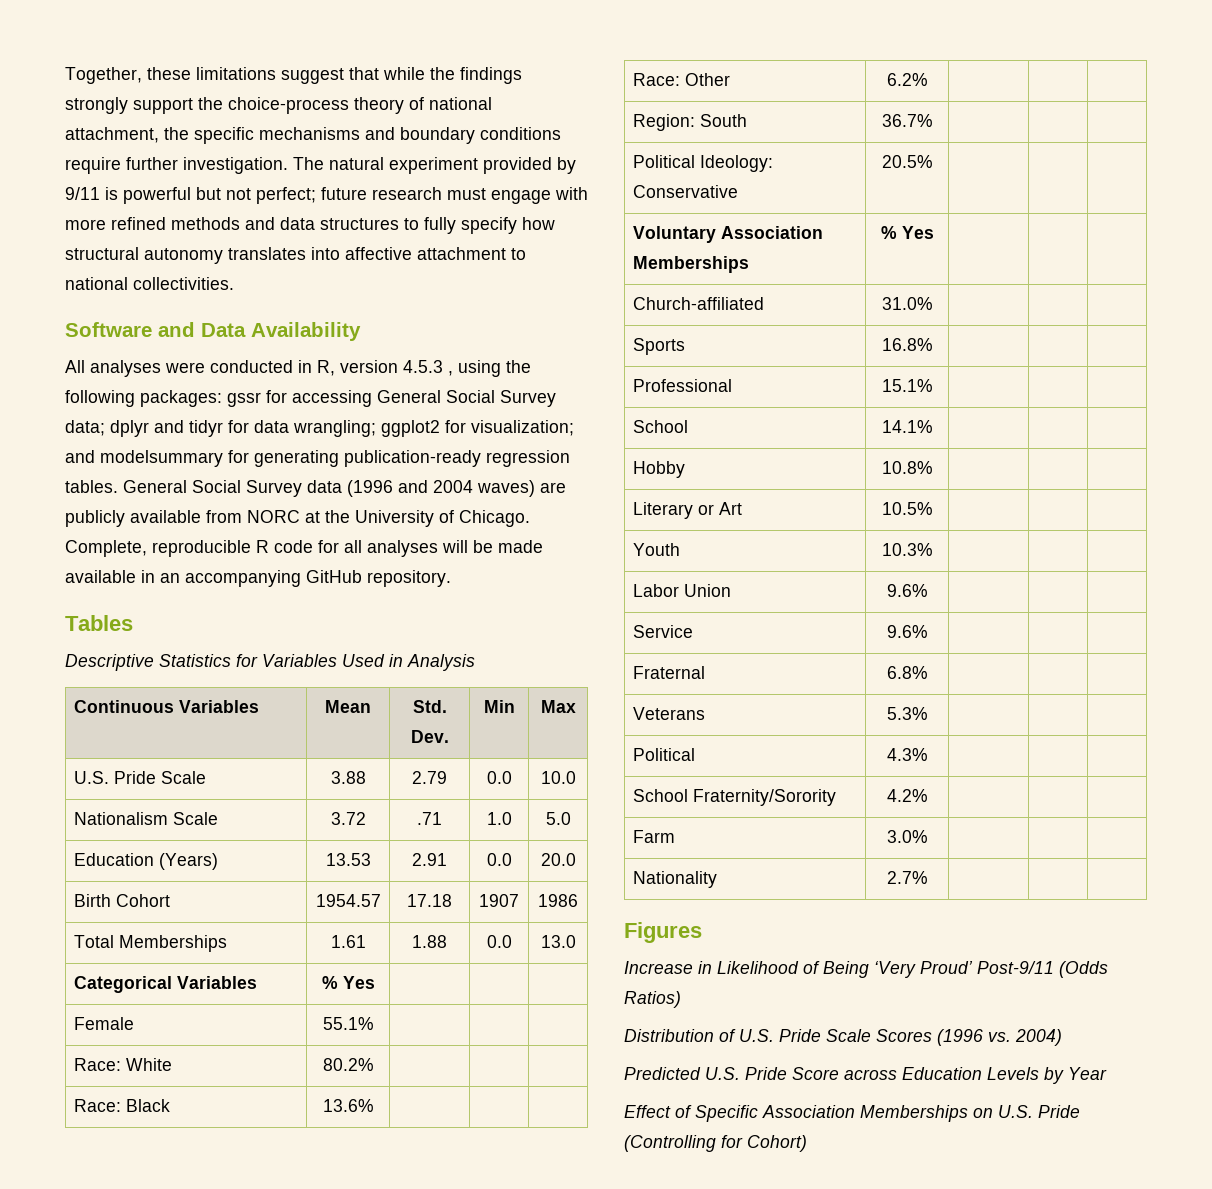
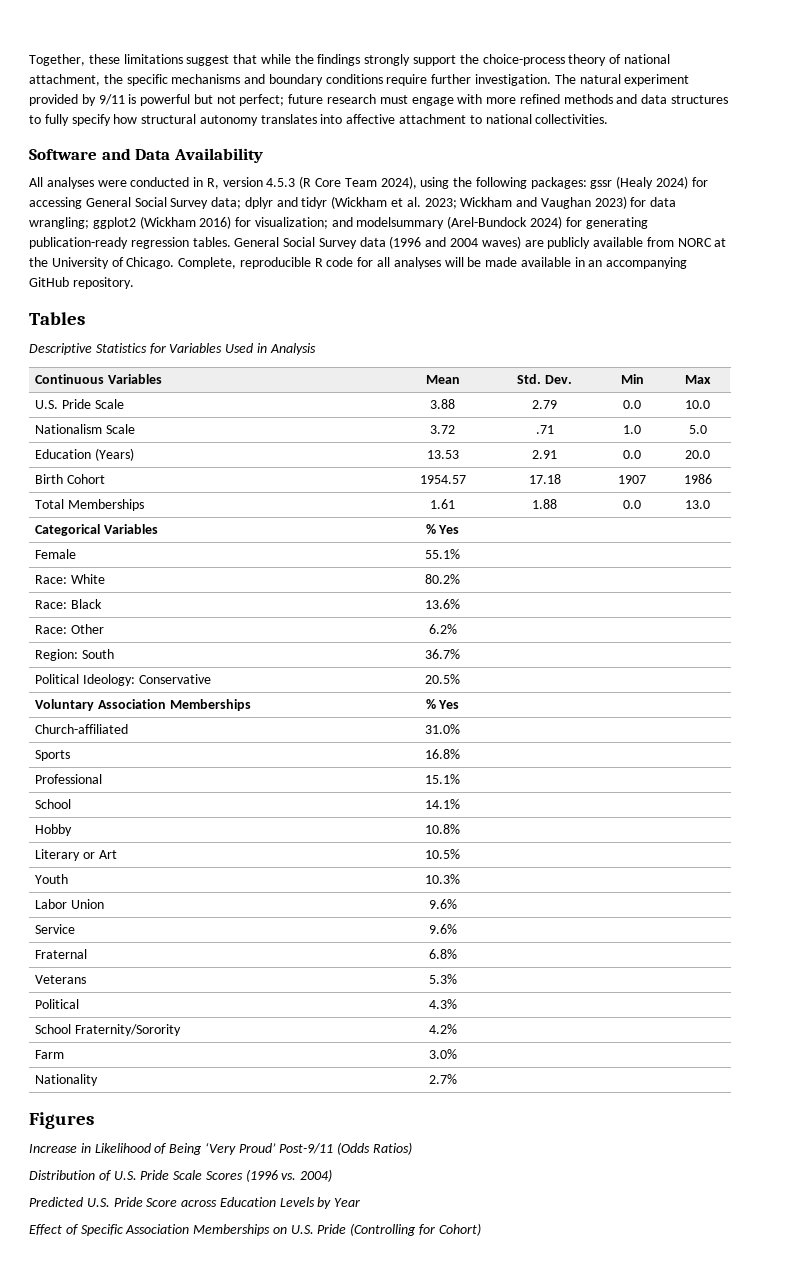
[448,371,453,376] , -> [299,176,417,189] (R Core Team 2024),
(261, 399) none -> [616,176,689,189] (Healy 2024)
(223, 428) none -> [331,196,627,209] (Wickham et al. 2023; Wickham and Vaughan 2023)
(440, 428) none -> [139,216,232,229] (Wickham 2016)
(223, 458) none -> [447,216,563,229] (Arel-Bundock 2024)

